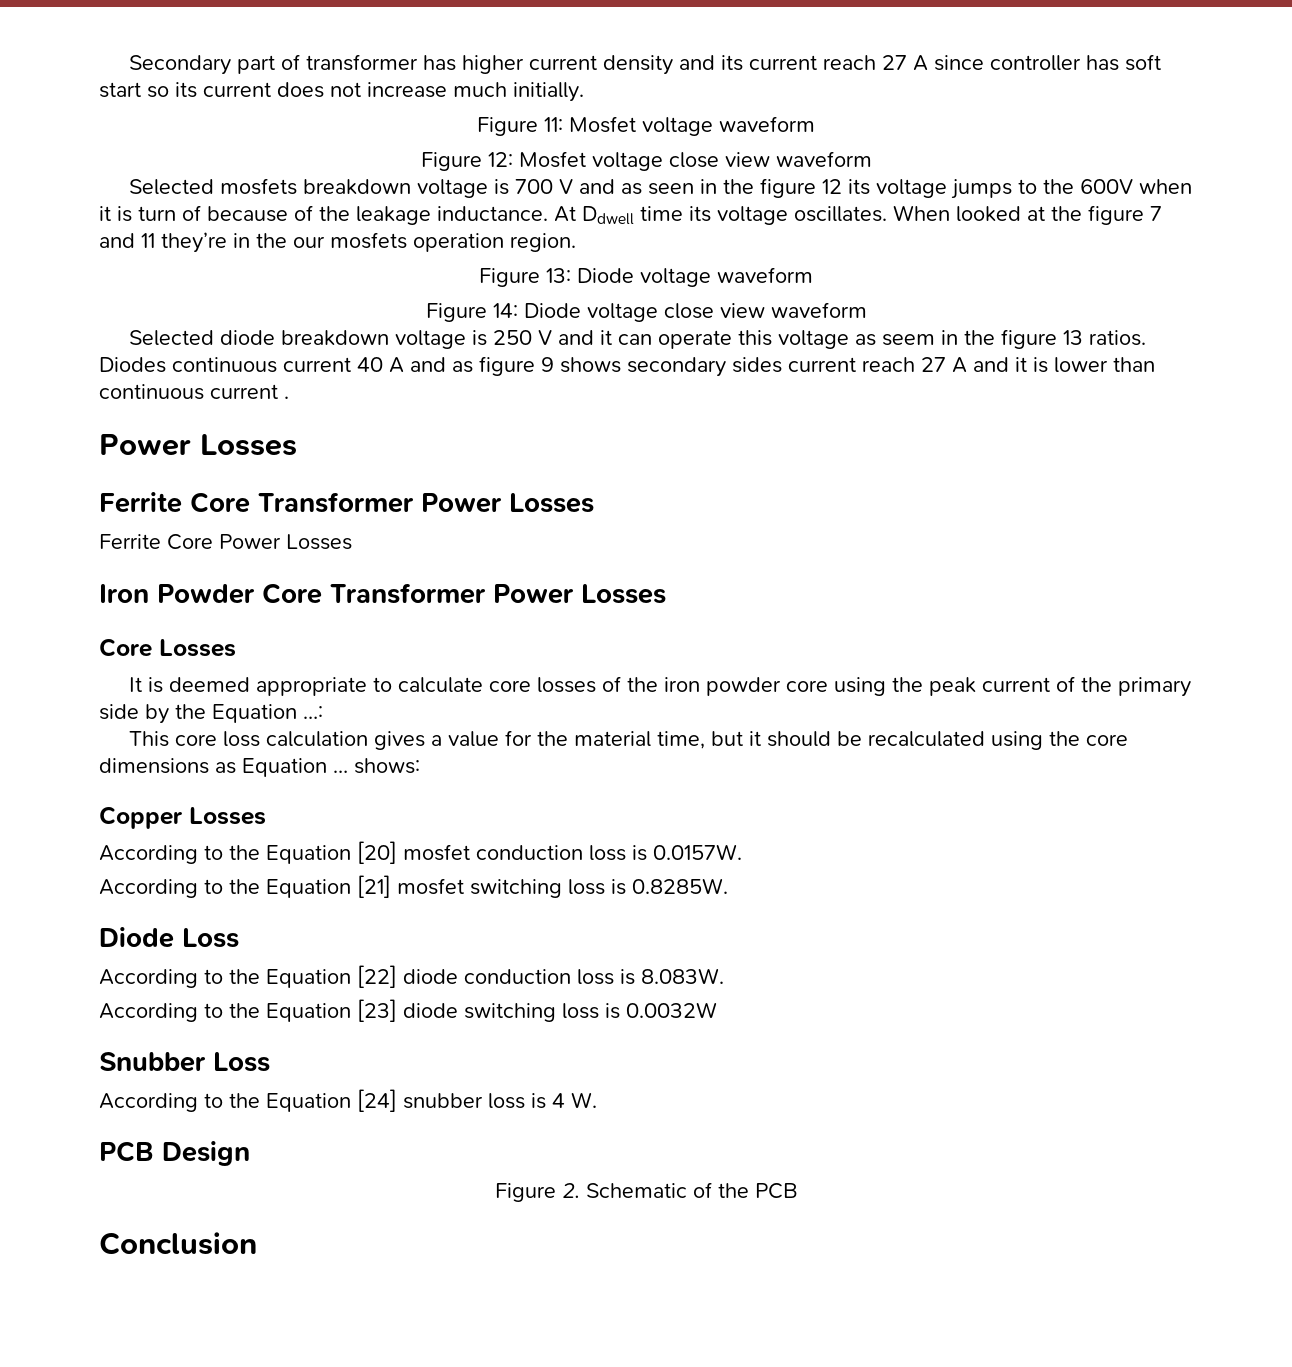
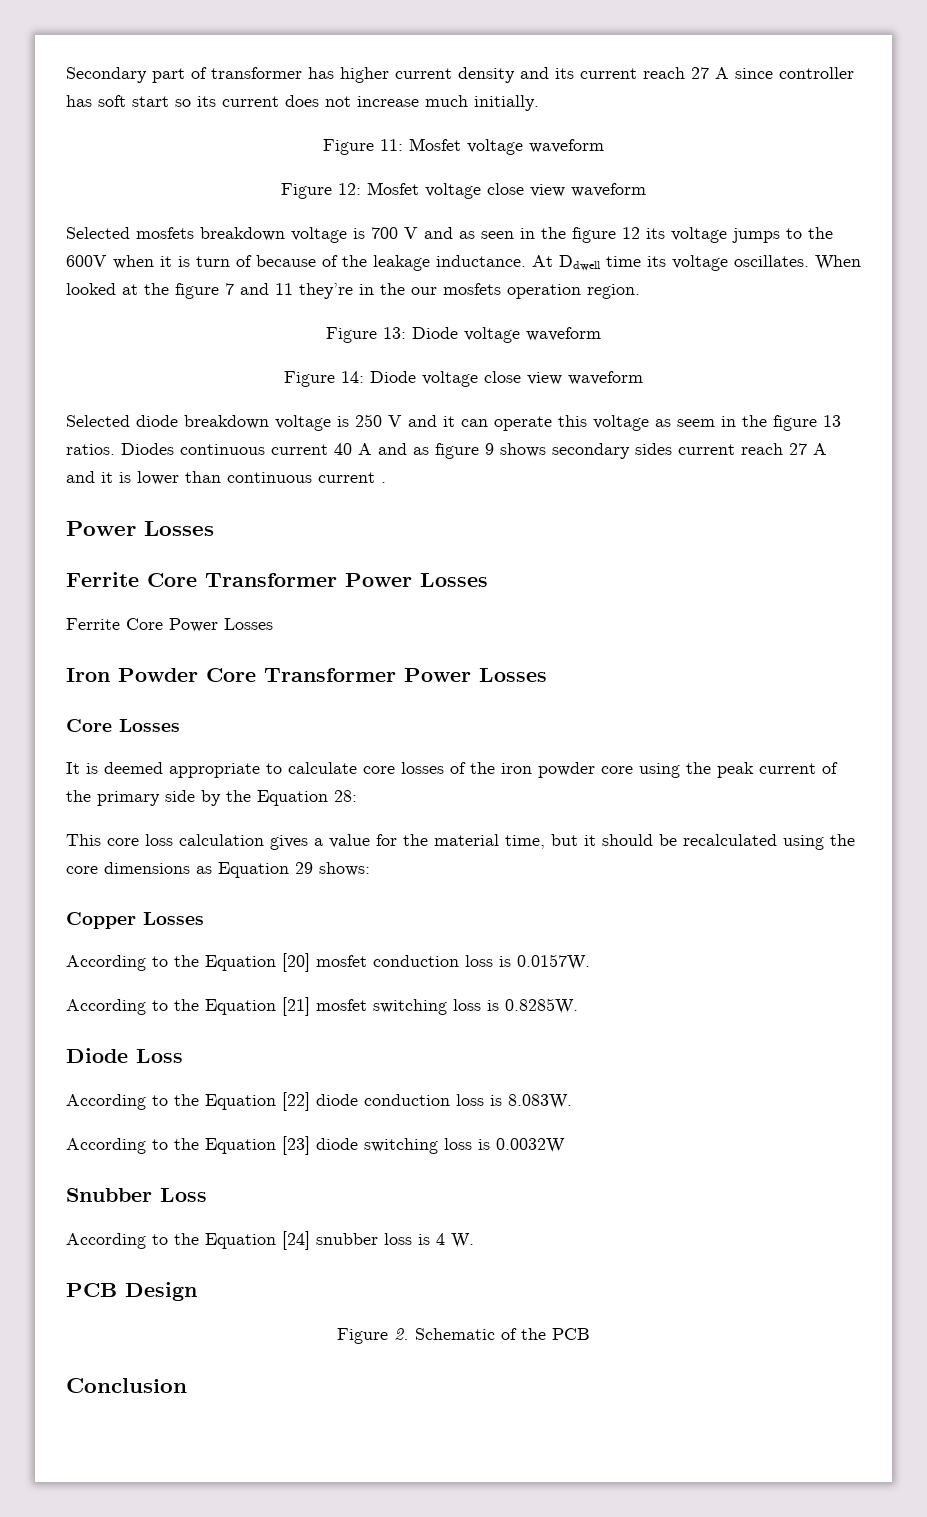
[303,706,323,719] …: -> [334,790,357,802] 28:
[333,770,348,773] … -> [295,862,313,874] 29

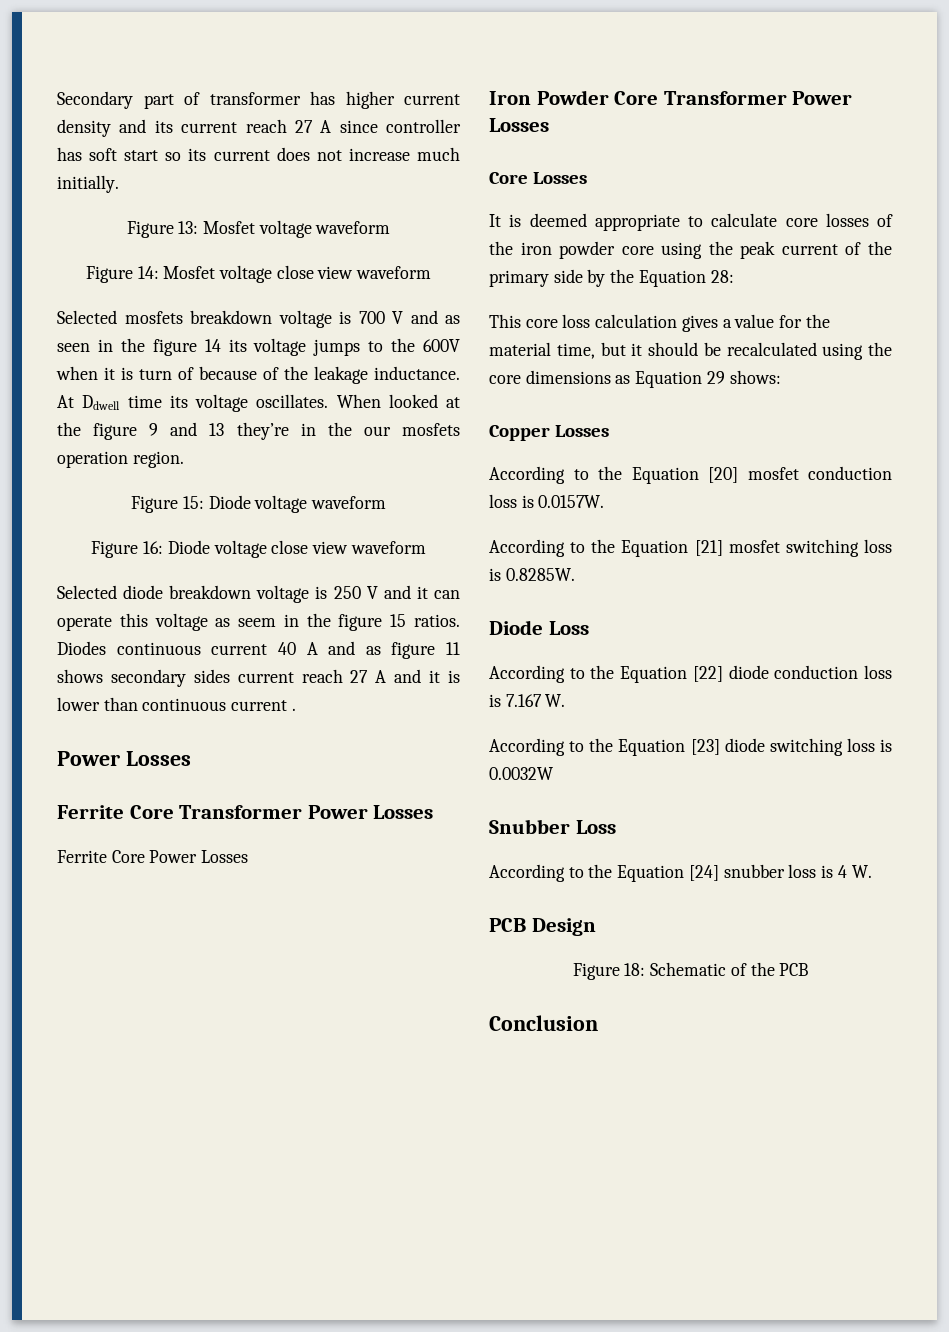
[380,139,403,151] 11: -> [178,221,199,234] 13:
[338,183,361,195] 12: -> [137,266,159,279] 14:
[622,227,640,239] 12 -> [204,339,221,352] 14
[225,283,293,295] 7 and 11 -> [149,422,225,436] 9 and 13
[383,327,406,339] 13: -> [182,496,204,509] 15:
[341,371,364,383] 14: -> [143,541,164,554] 16:
[823,415,841,427] 13 -> [390,614,407,627] 15
[485,443,494,455] 9 -> [446,642,460,655] 11
[508,1094,572,1109] 8.083W. -> [505,694,566,707] 7.167 W.
[394,1328,409,1340] 2. -> [624,963,646,976] 18:

